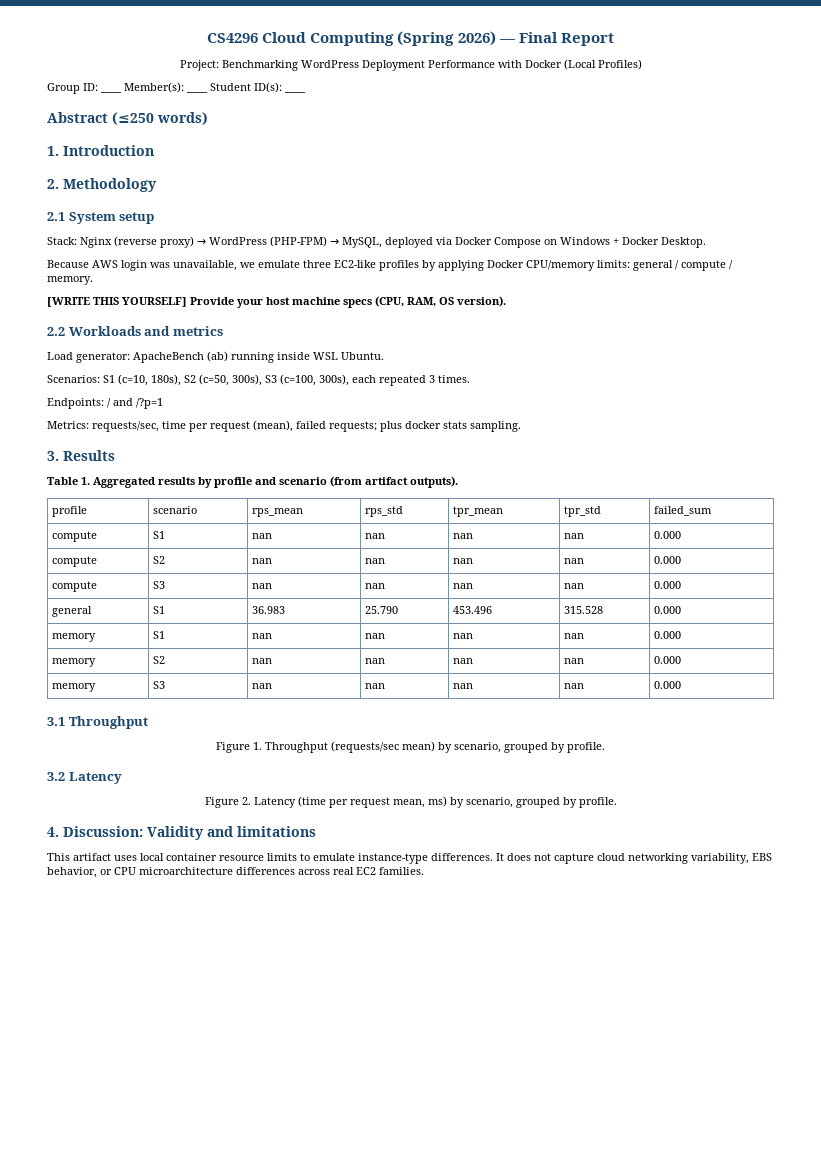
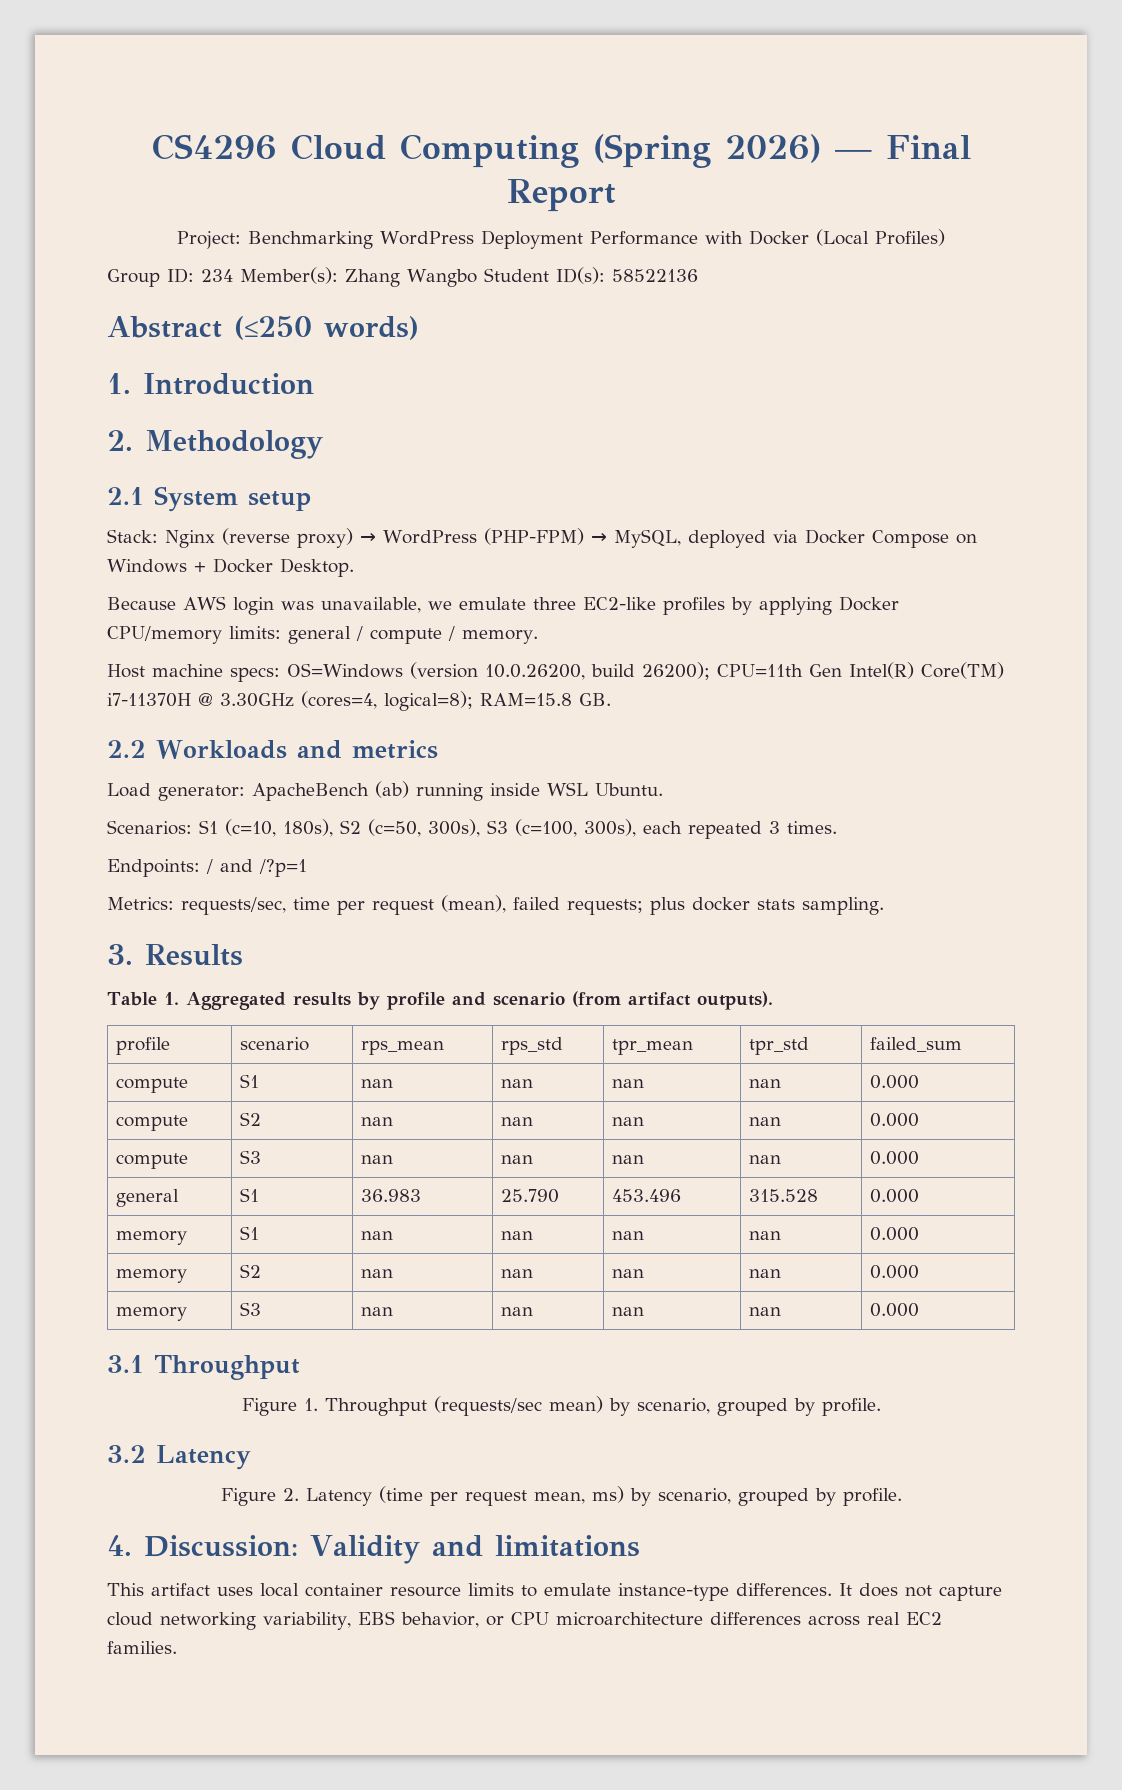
[100,82,208,93] ____ Member(s): ____ -> [201,267,477,287] 234 Member(s): Zhang Wangbo
[284,91,306,93] ____ -> [611,269,698,282] 58522136
[47,296,506,308] [WRITE THIS YOURSELF] Provide your host machine specs (CPU, RAM, OS version). -> [107,662,1004,682] [107,691,611,711] Host machine specs: OS=Windows (version 10.0.26200, build 26200); CPU=11th Gen Intel(R) Core(TM) i7-11370H @ 3.30GHz (cores=4, logical=8); RAM=15.8 GB.

